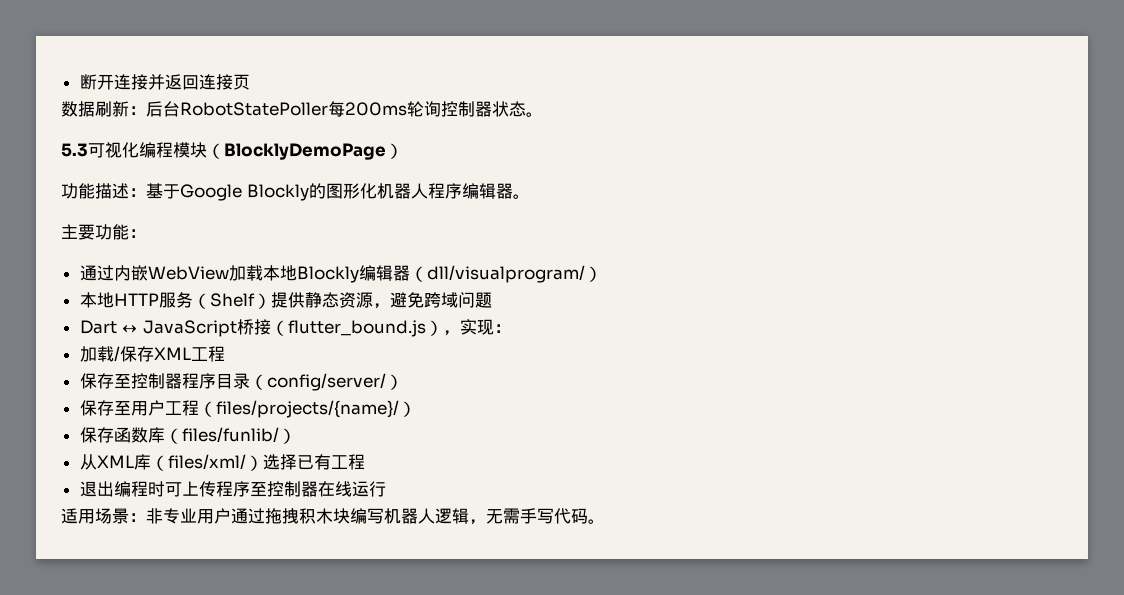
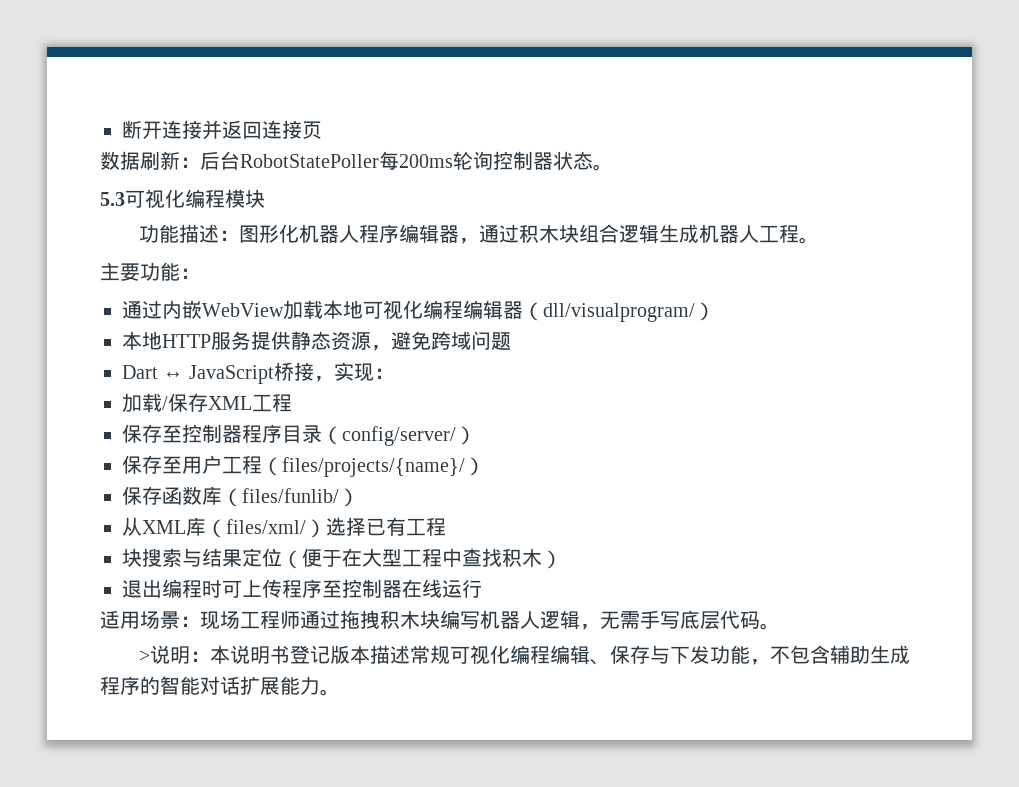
[207,143,403,160] （BlocklyDemoPage） -> (265, 198) none
[146,183,326,201] 基于Google Blockly的 -> (239, 235) none
(513, 191) none -> [458,224,799,244] ，通过积木块组合逻辑生成机器人工程
[296,266,359,283] Blockly -> [363,300,463,320] 可视化编程
[192,293,271,309] （Shelf） -> (251, 340) none
[270,320,443,337] （flutter_bound.js） -> (314, 371) none
(365, 462) none -> [122,548,562,569] // 块搜索与结果定位（便于在大型工程中查找积木）
[146,508,231,524] 非专业用户 -> [200,610,300,630] 现场工程师
(554, 516) none -> [680,610,720,630] 底层
(605, 521) none -> [138,645,910,665] [100,676,340,696] // >说明：本说明书登记版本描述常规可视化编程编辑、保存与下发功能，不包含辅助生成程序的智能对话扩展能力。

